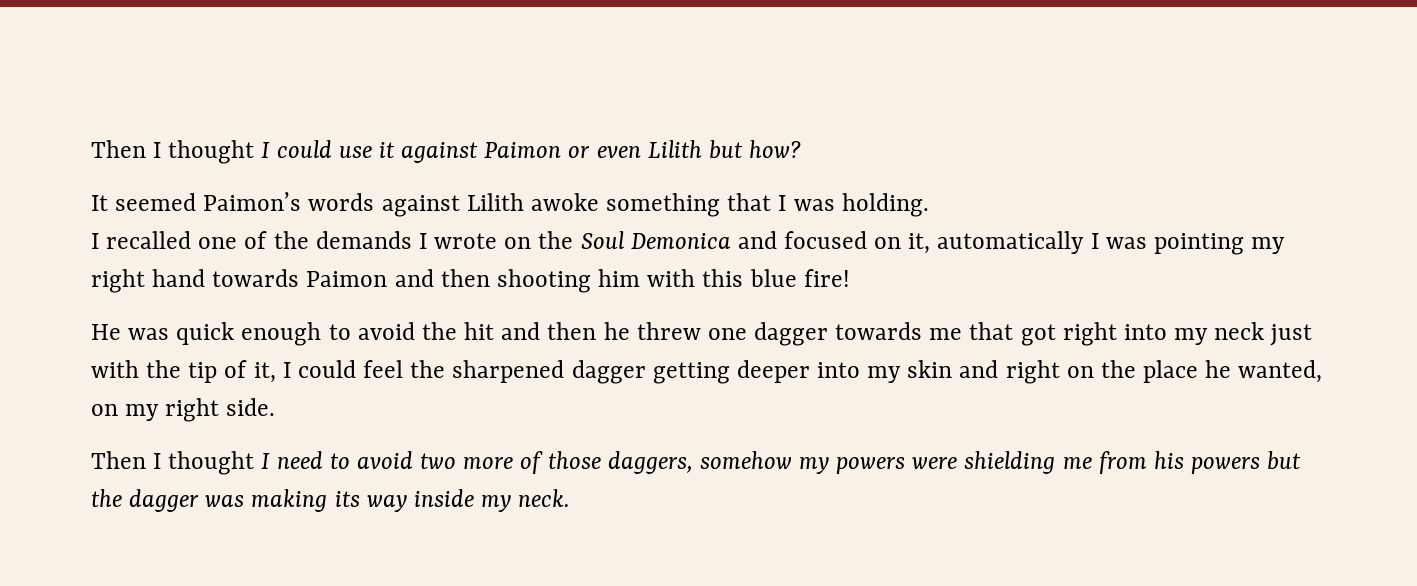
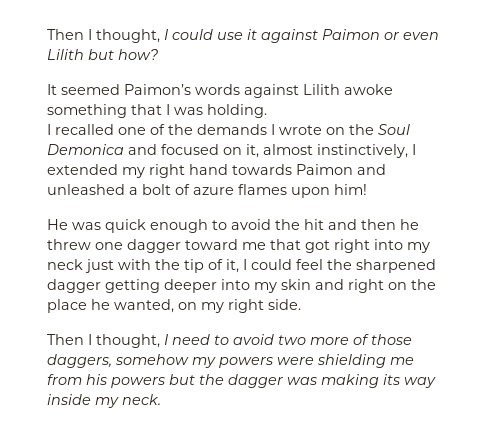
[91,140,255,164] Then I thought -> [47,29,160,43] Then I thought,
[937,231,1244,255] automatically I was pointing -> [263,144,416,158] [47,164,118,175] almost instinctively, I extended
[440,269,850,293] then shooting him with this blue fire! -> [47,184,367,198] unleashed a bolt of azure flames upon him!
[835,322,923,340] towards -> [185,239,238,250] toward
[168,451,255,475] thought -> [96,334,160,348] thought,

